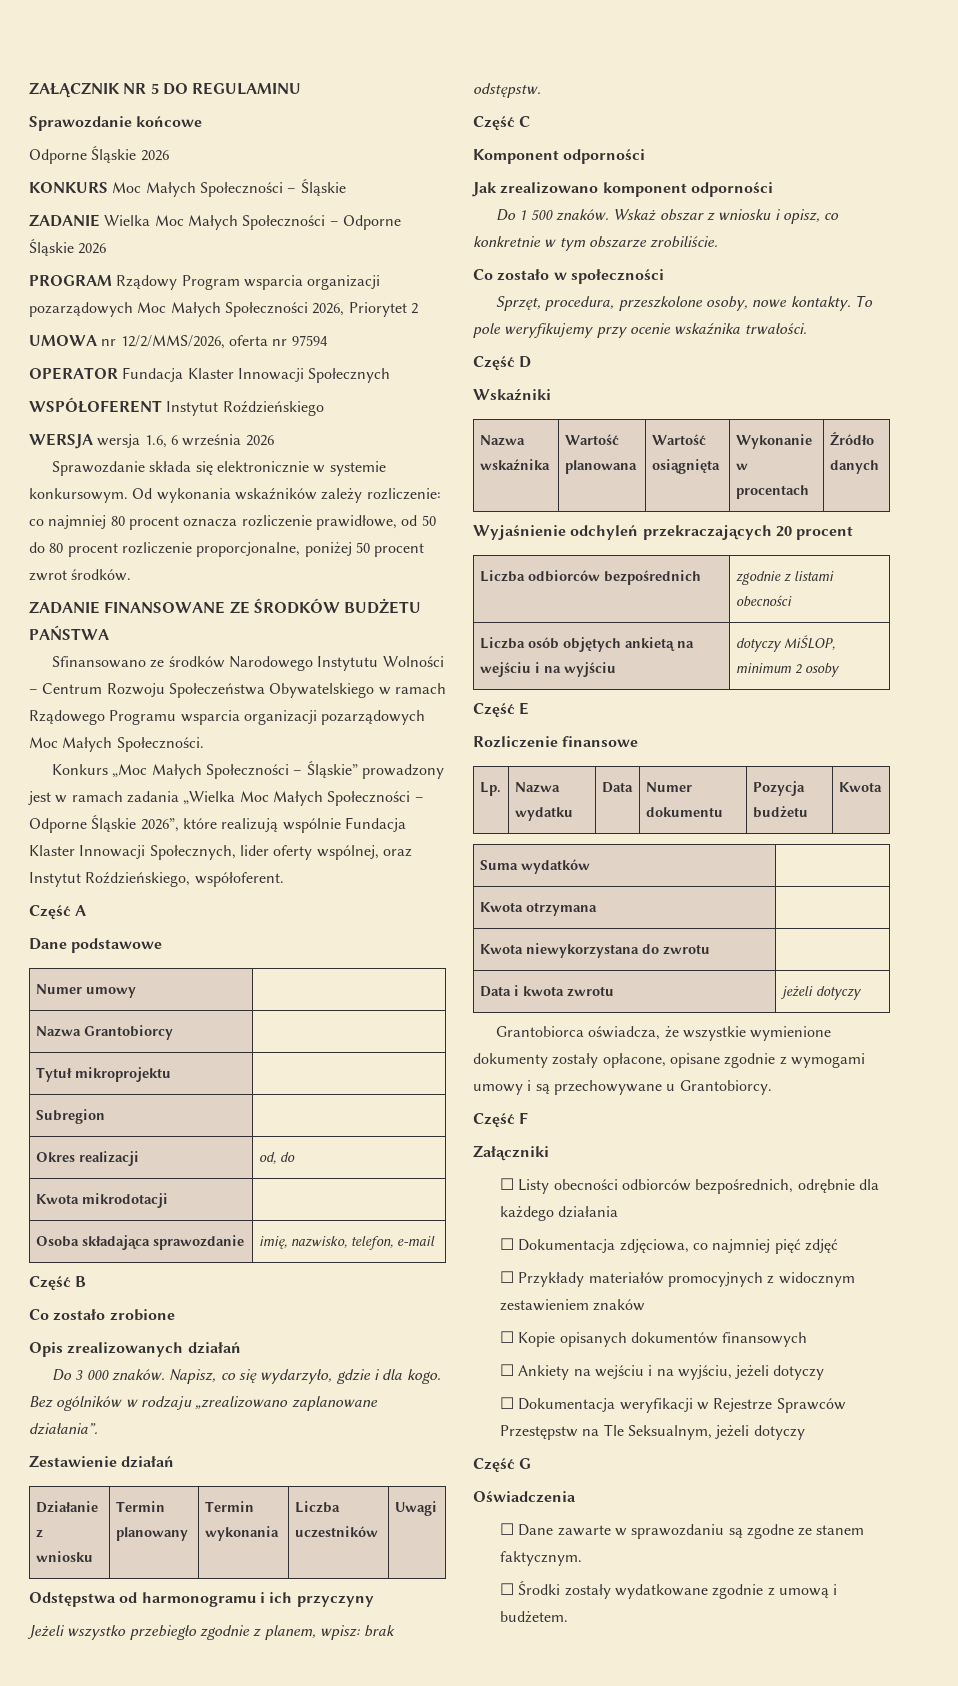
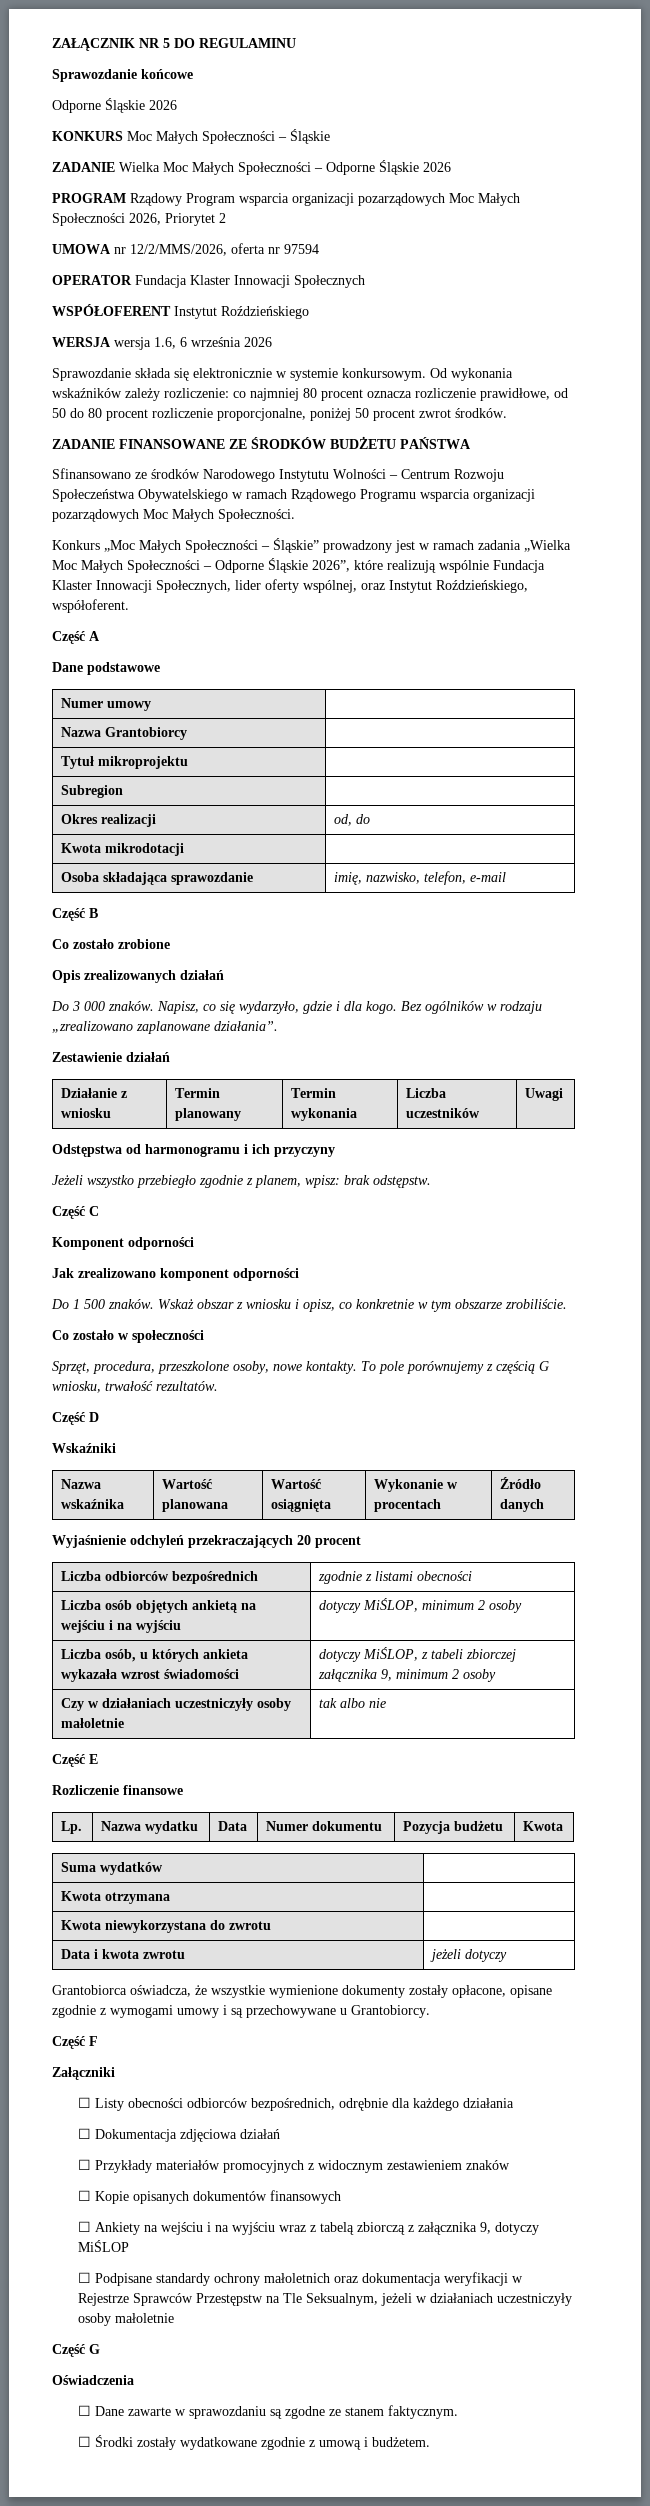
[504,323,807,338] weryfikujemy przy ocenie wskaźnika trwałości. -> [407,1361,549,1374] [52,1381,218,1393] porównujemy z częścią G wniosku, trwałość rezultatów.
(840, 670) none -> [61,1649,249,1662] [61,1669,240,1682] [319,1647,517,1662] [318,1669,497,1682] [61,1698,292,1711] [61,1718,125,1728] [319,1698,387,1708] // Liczba osób, u których ankieta wykazała wzrost świadomości | dotyczy MiŚLOP, z tabeli zbiorczej załącznika 9, minimum 2 osoby // Czy w działaniach uczestniczyły osoby małoletnie | tak albo nie
[619,1239,838,1254] zdjęciowa, co najmniej pięć zdjęć -> [180,2129,281,2142] zdjęciowa działań
[677,1365,825,1380] [499,1397,616,1412] wyjściu, jeżeli dotyczy // ☐ Dokumentacja -> [232,2222,540,2235] [78,2240,130,2252] [78,2272,442,2286] wyjściu wraz z tabelą zbiorczą z załącznika 9, dotyczy MiŚLOP // ☐ Podpisane standardy ochrony małoletnich oraz dokumentacja
[753,1425,805,1440] dotyczy -> [416,2293,573,2306] [78,2313,175,2326] w działaniach uczestniczyły osoby małoletnie

